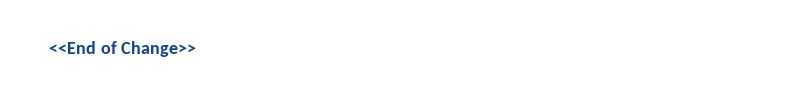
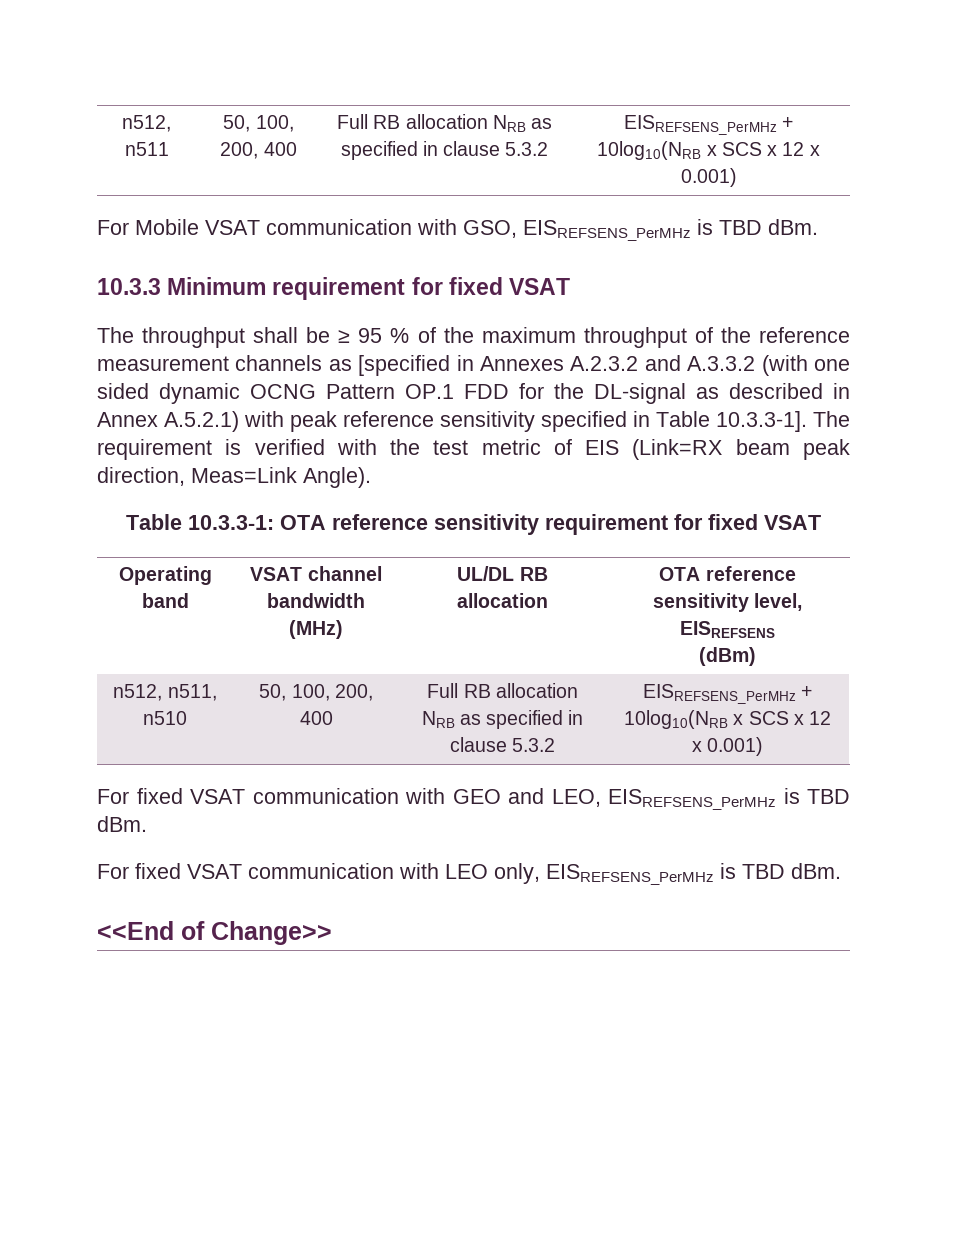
(49, 47) none -> [122,115,171,132] [124,142,169,156] [223,115,294,132] [220,142,297,159] [336,114,553,132] [340,141,549,160] [623,115,794,135] [597,141,820,160] [680,168,737,187] [97,219,818,241] [97,277,571,300] [97,327,851,348] [97,355,850,376] [97,383,850,404] [97,411,850,432] [97,439,850,460] [97,467,371,488] [126,514,821,535] [118,566,212,585] [141,593,189,608] [250,566,382,581] [267,593,365,608] [289,620,343,639] [457,566,548,581] [457,593,548,608] [659,566,796,581] [652,593,803,612] [680,621,775,638] [699,647,756,666] [113,684,217,701] [143,711,187,725] [259,684,373,701] [299,711,333,725] [427,683,578,698] [421,710,584,729] [449,737,556,752] [642,684,813,704] [623,710,832,729] [691,737,764,756] [97,788,850,810] [97,816,147,832] [97,863,841,885] n512, n511 | 50, 100, 200, 400 | Full RB allocation NRB as specified in clause 5.3.2 | EISREFSENS_PerMHz + 10log10(NRB x SCS x 12 x 0.001) // For Mobile VSAT communication with GSO, EISREFSENS_PerMHz is TBD dBm. // 10.3.3 Minimum requirement for fixed VSAT // The throughput shall be ≥ 95 % of the maximum throughput of the reference measurement channels as [specified in Annexes A.2.3.2 and A.3.3.2 (with one sided dynamic OCNG Pattern OP.1 FDD for the DL-signal as described in Annex A.5.2.1) with peak reference sensitivity specified in Table 10.3.3-1]. The requirement is verified with the test metric of EIS (Link=RX beam peak direction, Meas=Link Angle). // Table 10.3.3-1: OTA reference sensitivity requirement for fixed VSAT // Operating band | VSAT channel bandwidth (MHz) | UL/DL RB allocation | OTA reference sensitivity level, EISREFSENS // (dBm) // n512, n511, n510 | 50, 100, 200, 400 | Full RB allocation NRB as specified in clause 5.3.2 | EISREFSENS_PerMHz + 10log10(NRB x SCS x 12 x 0.001) // For fixed VSAT communication with GEO and LEO, EISREFSENS_PerMHz is TBD dBm. // For fixed VSAT communication with LEO only, EISREFSENS_PerMHz is TBD dBm. //

